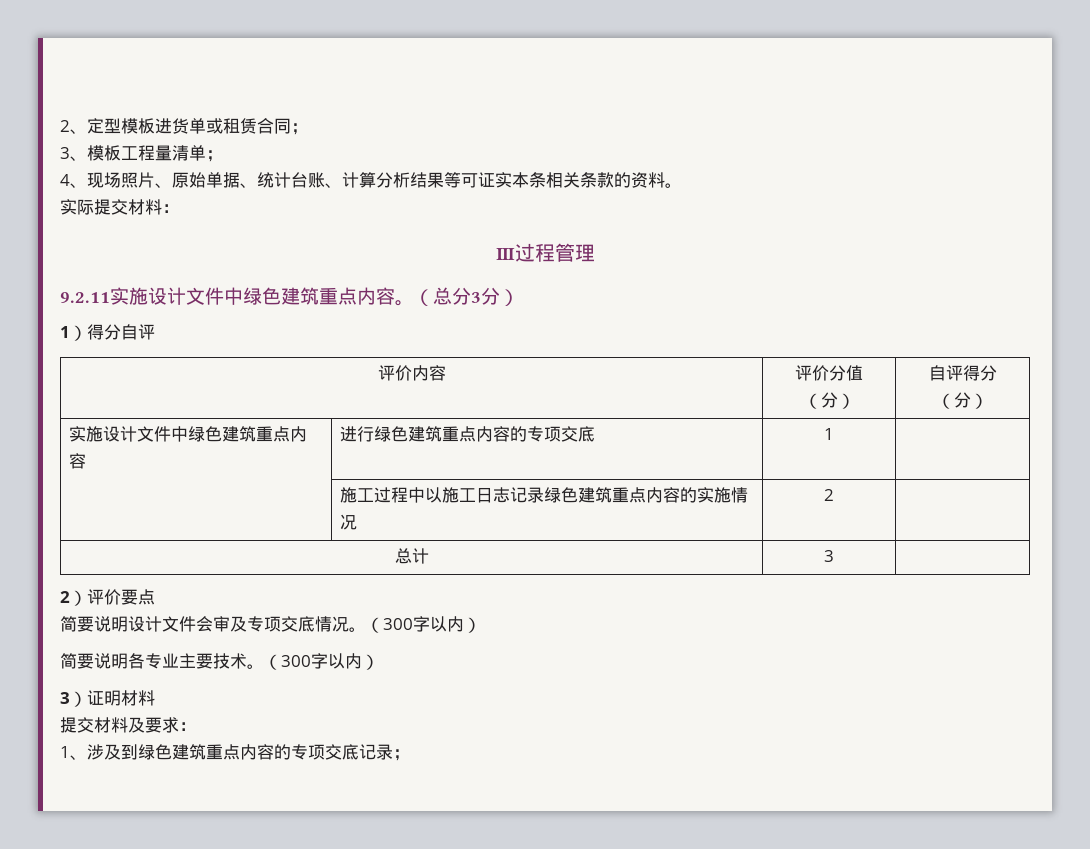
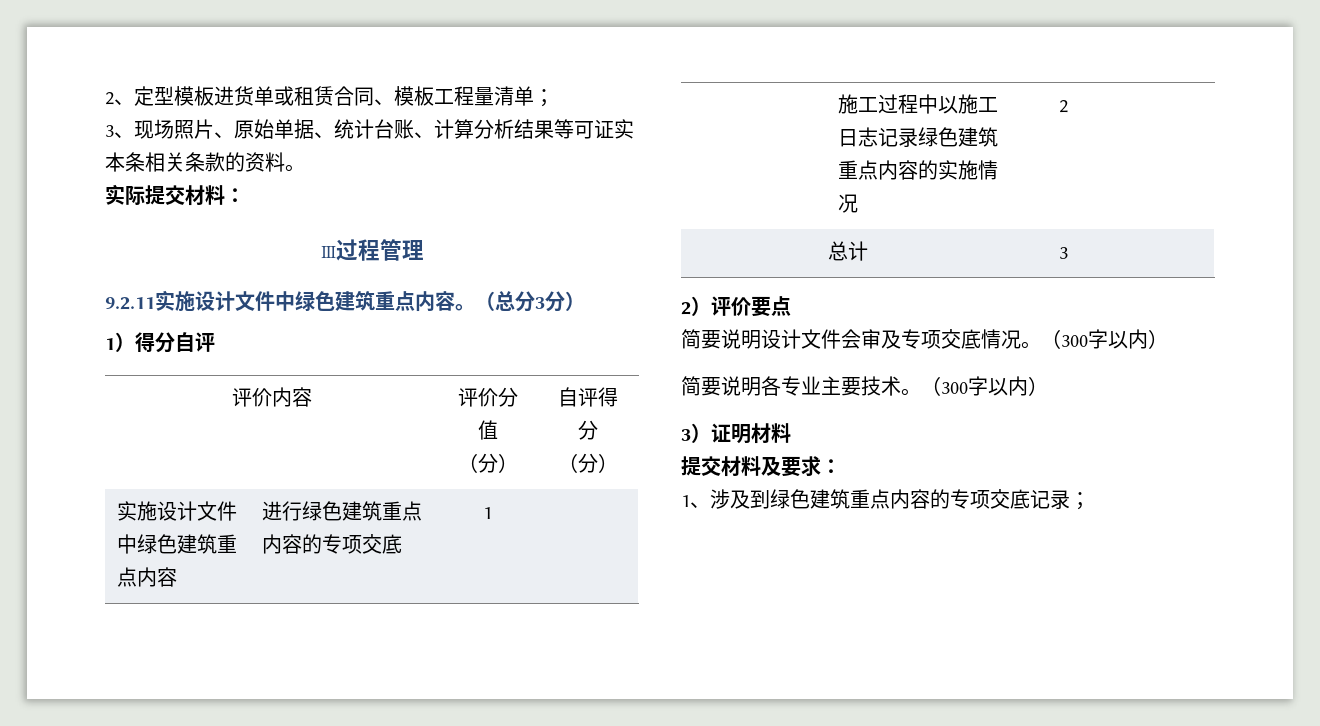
[291,123,308,135] [60,147,70,159] ； // 3 -> (374, 96) none
[60,174,70,186] 4 -> [105,125,114,137] 3

